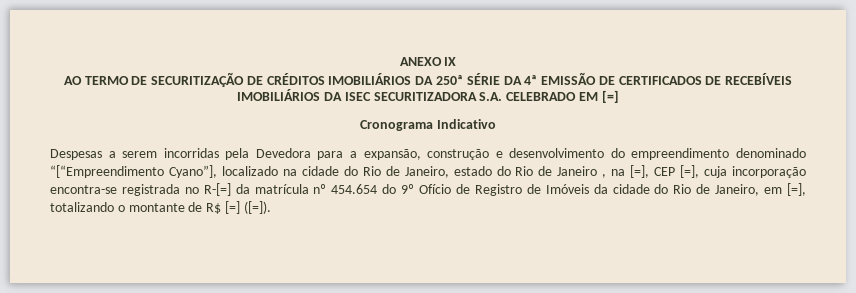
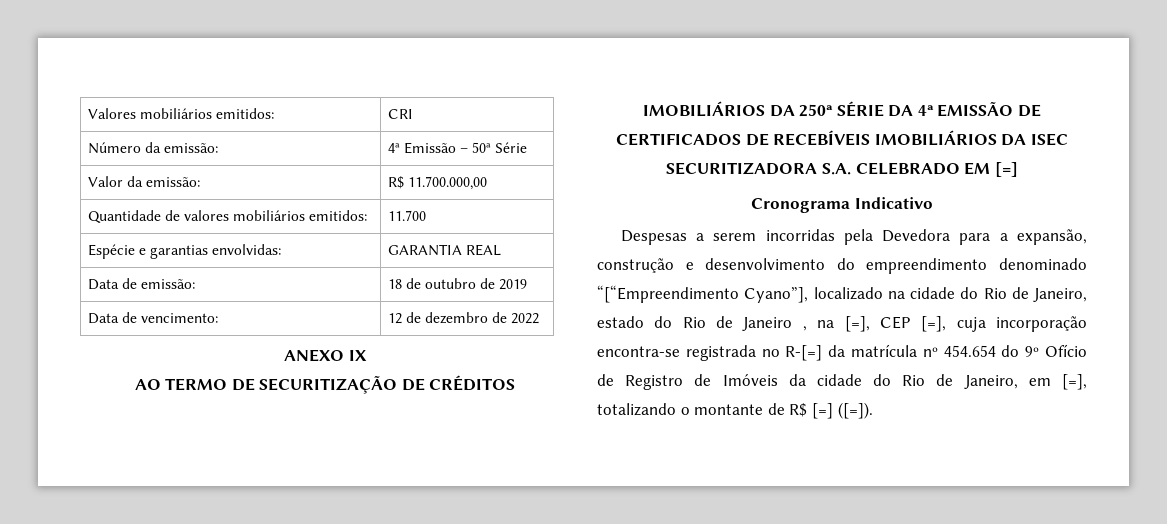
(399, 61) none -> [87,108,274,119] [387,109,413,119] [87,142,218,154] [387,142,528,154] [87,176,200,187] [387,176,487,190] [87,210,368,224] [387,210,426,221] [87,244,282,259] [387,244,501,256] [87,278,195,290] [387,278,528,290] [87,312,218,324] [387,312,540,324] Valores mobiliários emitidos: | CRI // Número da emissão: | 4ª Emissão – 50ª Série // Valor da emissão: | R$ 11.700.000,00 // Quantidade de valores mobiliários emitidos: | 11.700 // Espécie e garantias envolvidas: | GARANTIA REAL // Data de emissão: | 18 de outubro de 2019 // Data de vencimento: | 12 de dezembro de 2022 //

